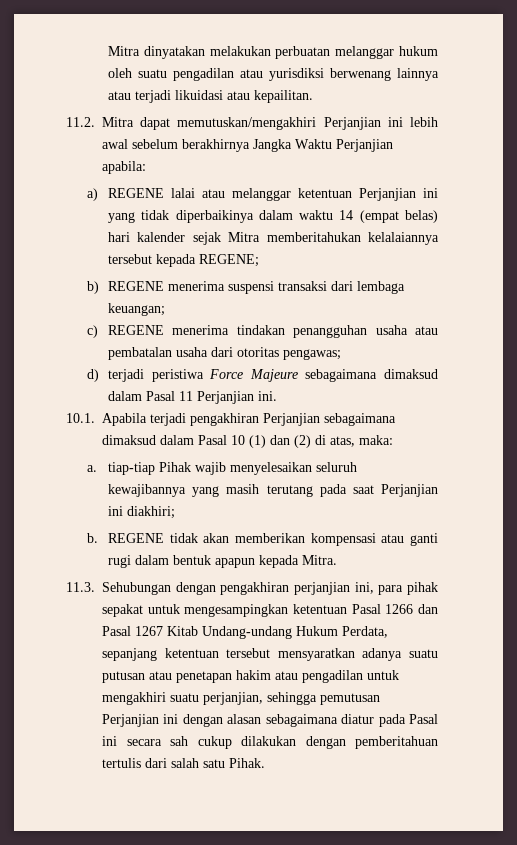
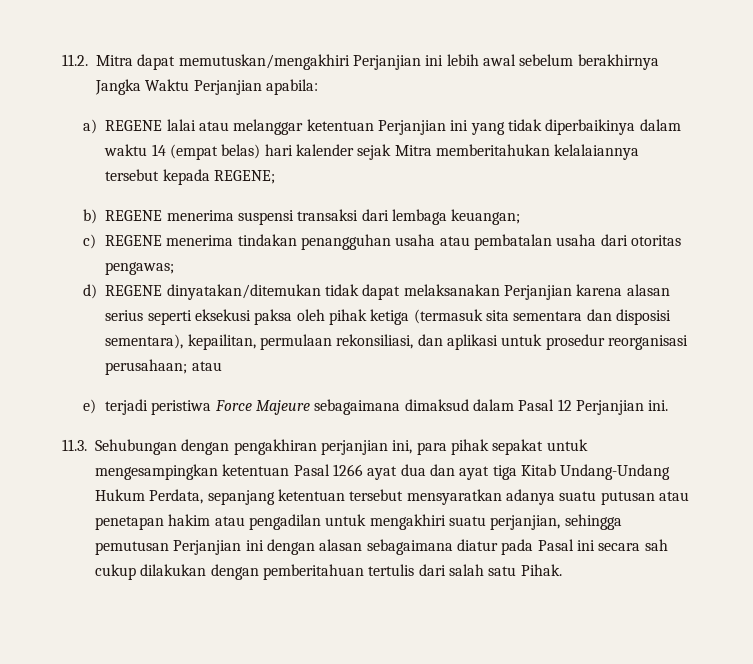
[108,46,438,59] [108,68,439,81] [108,90,314,103] Mitra dinyatakan melakukan perbuatan melanggar hukum oleh suatu pengadilan atau yurisdiksi berwenang lainnya atau terjadi likuidasi atau kepailitan. // -> (62, 60) none
(100, 375) none -> [105,284,670,300] [105,309,671,325] [105,334,689,350] [105,359,222,375] [83,399,97,414] REGENE dinyatakan/ditemukan tidak dapat melaksanakan Perjanjian karena alasan serius seperti eksekusi paksa oleh pihak ketiga (termasuk sita sementara dan disposisi sementara), kepailitan, permulaan rekonsiliasi, dan aplikasi untuk prosedur reorganisasi perusahaan; atau // e)
[179,391,194,401] 11 -> [557,399,572,411] 12
[66,413,396,426] [102,435,393,448] [87,462,358,475] [108,484,438,497] [108,506,176,519] [87,533,438,546] [108,555,338,568] // 10.1. Apabila terjadi pengakhiran Perjanjian sebagaimana dimaksud dalam Pasal 10 (1) dan (2) di atas, maka: // a. tiap-tiap Pihak wajib menyelesaikan seluruh kewajibannya yang masih terutang pada saat Perjanjian ini diakhiri; // b. REGENE tidak akan memberikan kompensasi atau ganti rugi dalam bentuk apapun kepada Mitra. -> (669, 405) none
[418,604,439,614] [102,626,292,639] dan Pasal 1267 Kitab Undang-undang -> [367,464,671,480] ayat dua dan ayat tiga Kitab Undang-Undang

